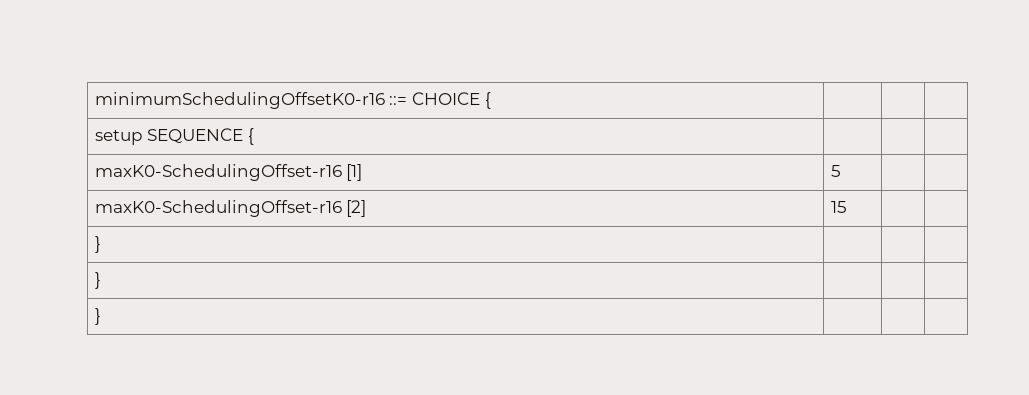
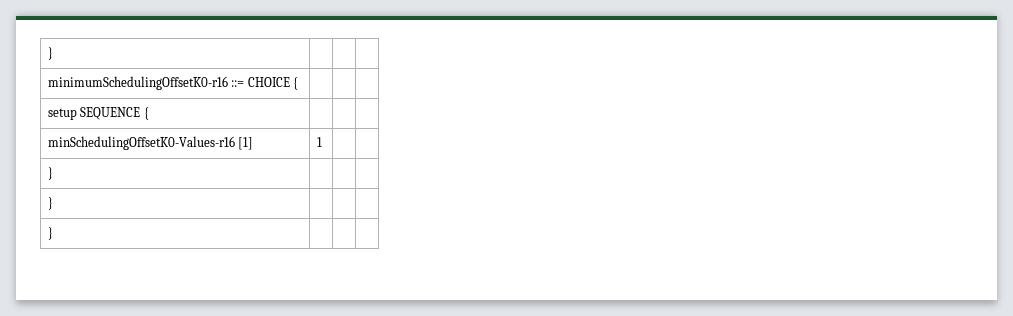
(94, 100) none -> [47,47,53,60] } | | | //
[94,164,342,181] maxK0-SchedulingOffset-r16 -> [47,136,235,150] minSchedulingOffsetK0-Values-r16
[830,165,841,177] [94,200,367,217] [830,201,847,213] 5 | | // maxK0-SchedulingOffset-r16 [2] | 15 -> [316,137,322,147] 1

